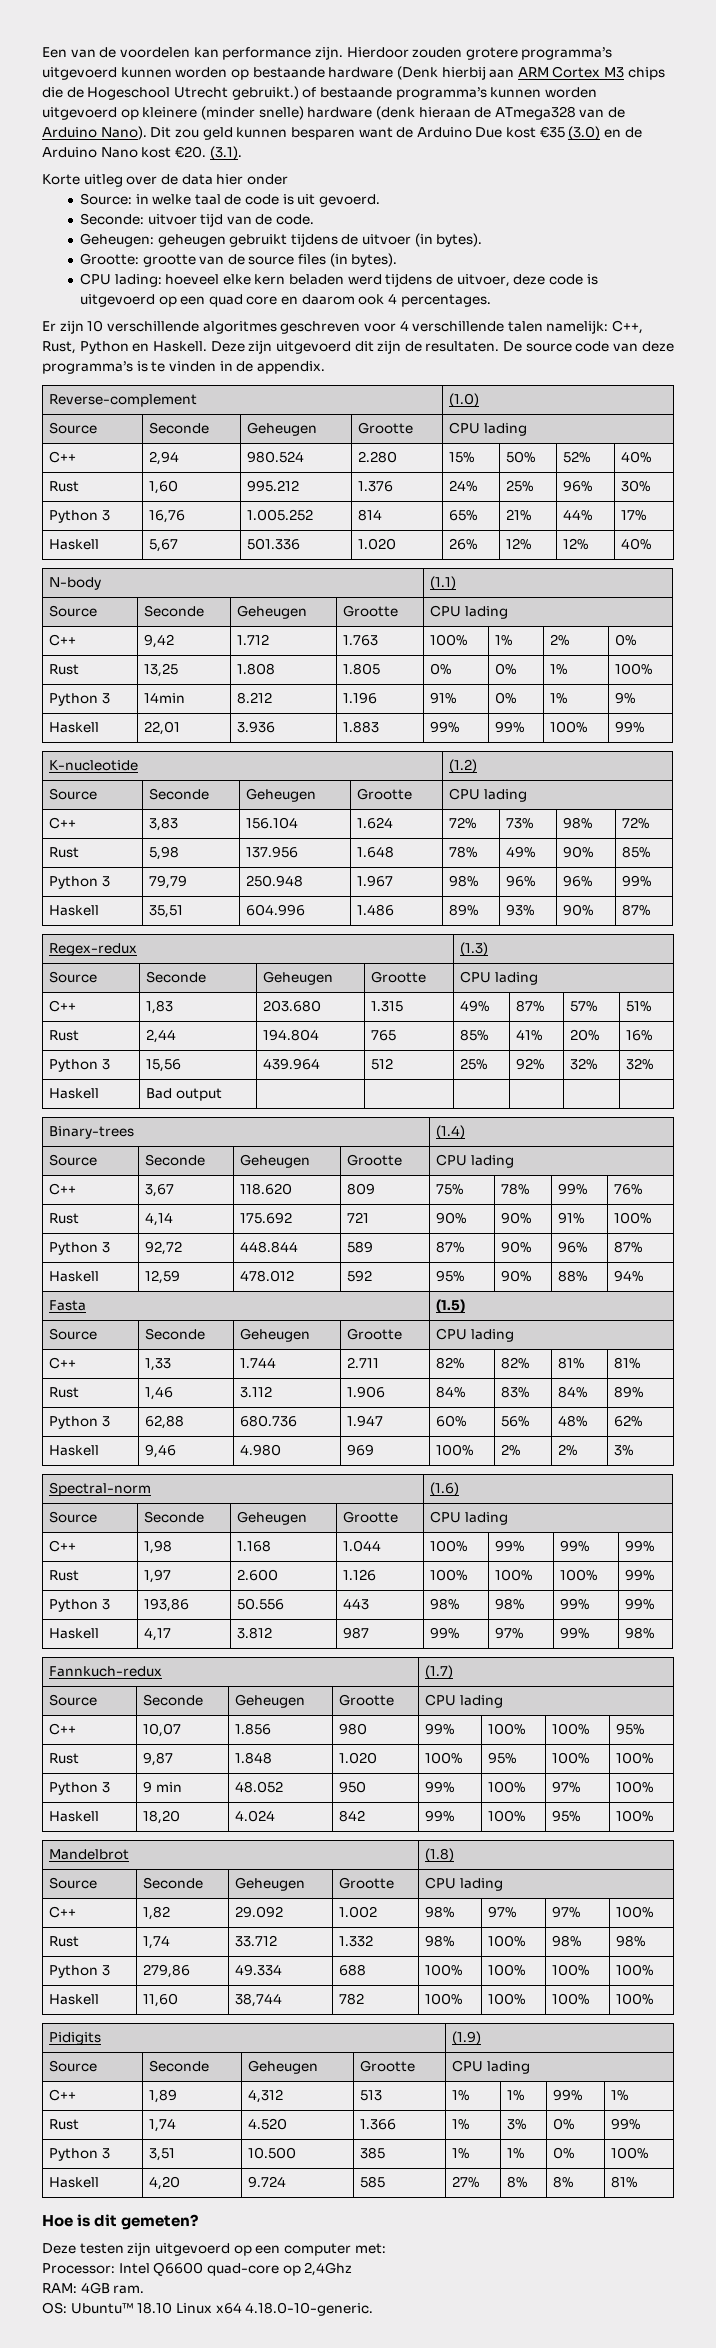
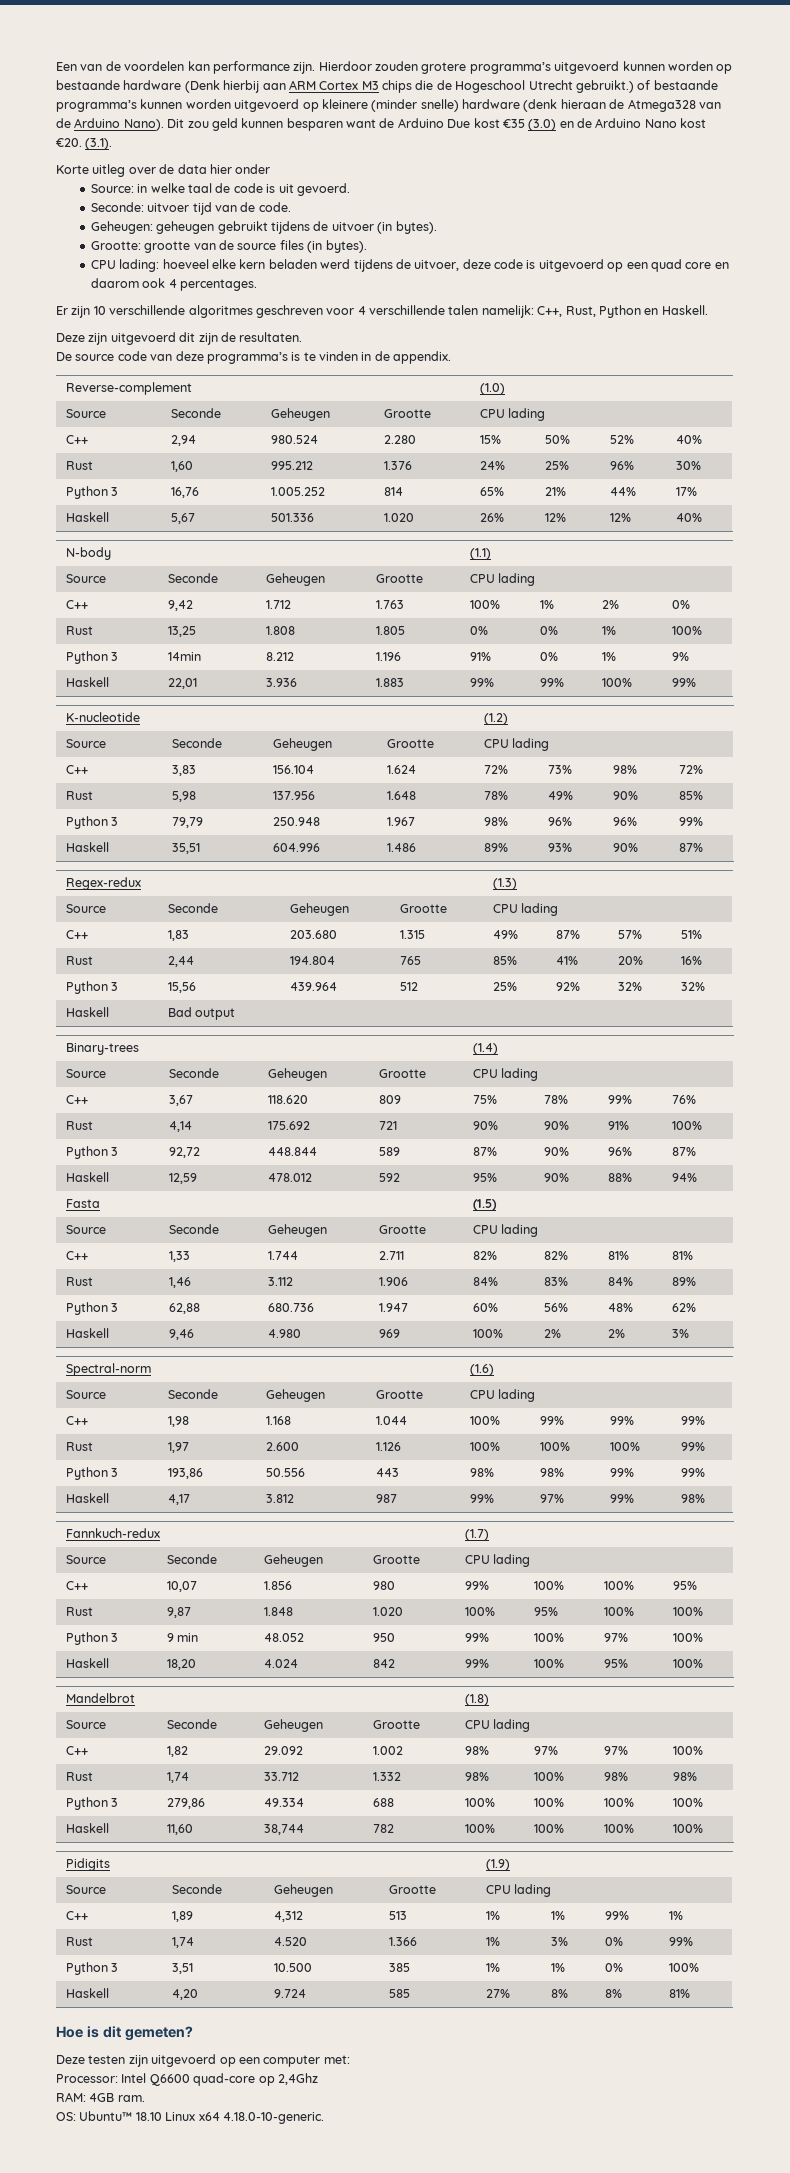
[494,106,576,120] ATmega328 -> [627,99,696,112] Atmega328
(207, 346) none -> (708, 310) //
(500, 346) none -> (303, 337) //

